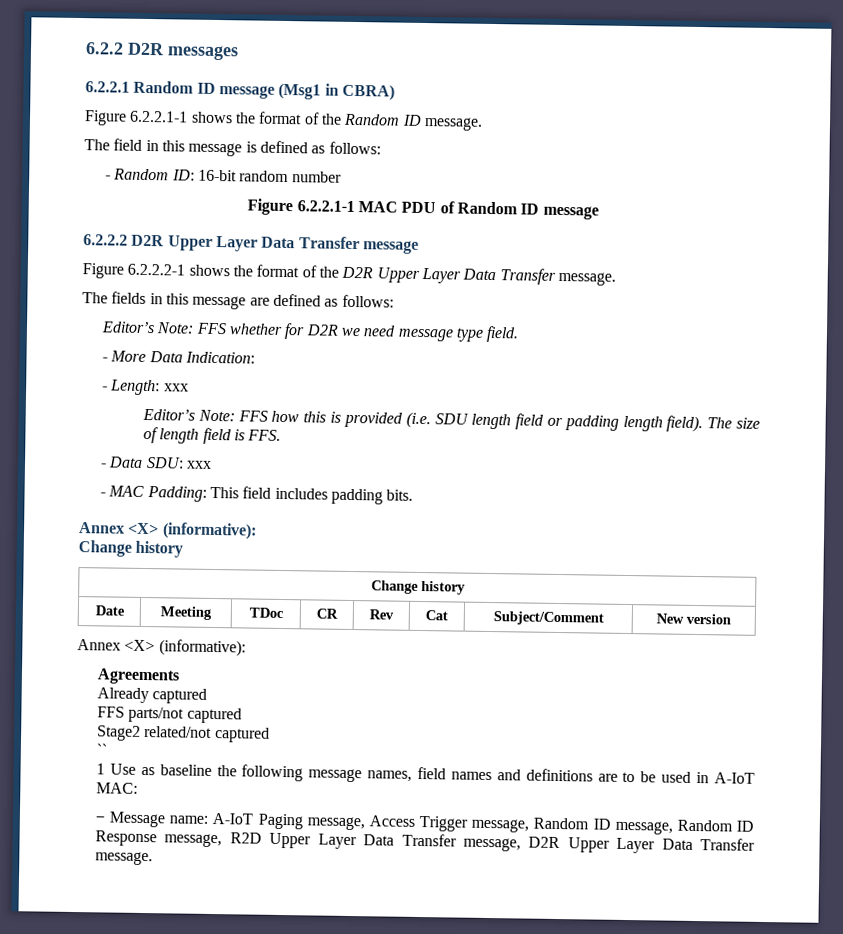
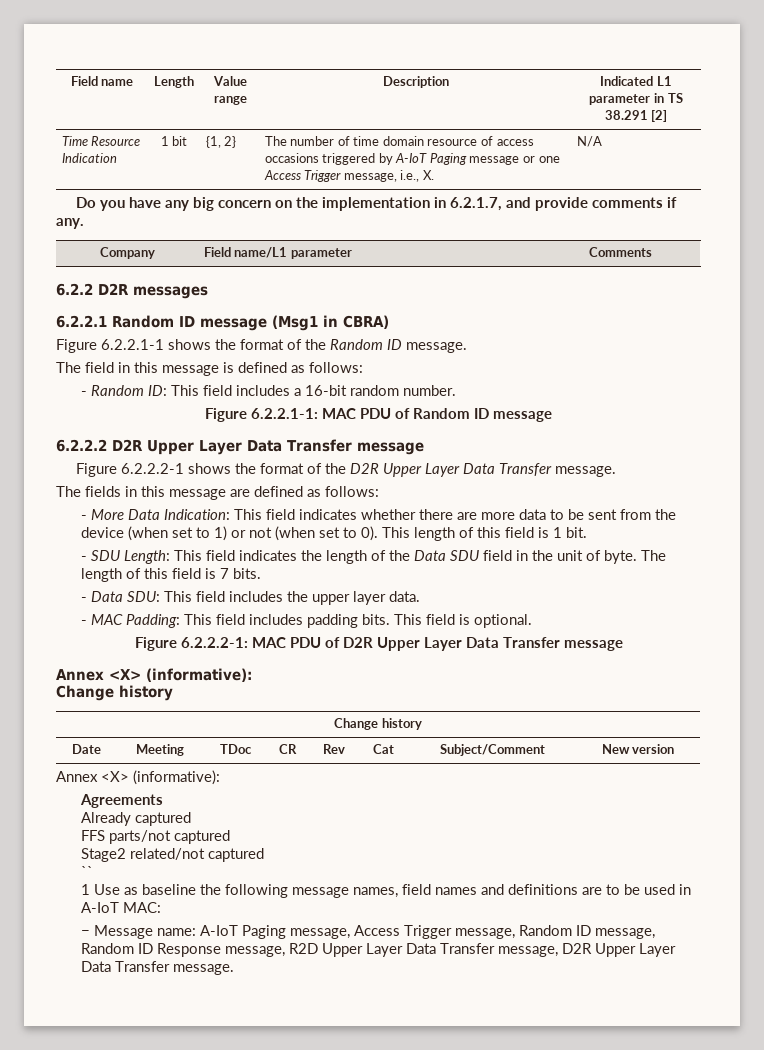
(85, 48) none -> [70,76,134,86] [154,76,194,88] [212,76,247,86] [213,96,247,105] [382,76,449,88] [600,76,672,86] [589,93,683,105] [604,110,668,122] [61,136,141,146] [61,153,117,163] [160,136,188,146] [205,136,237,148] [264,136,534,146] [264,153,560,165] [263,170,434,182] [576,136,602,147] [76,197,678,211] [56,218,84,229] [100,247,155,259] [203,247,352,259] [589,247,652,257] Field name | Length | Value range | Description | Indicated L1 parameter in TS 38.291 [2] // Time Resource Indication | 1 bit | {1, 2} | The number of time domain resource of access occasions triggered by A-IoT Paging message or one Access Trigger message, i.e., X. | N/A // Do you have any big concern on the implementation in 6.2.1.7, and provide comments if any. // Company | Field name/L1 parameter | Comments //
(195, 175) none -> [171,385,302,396] This field includes a
[291,171,342,183] [247,198,355,216] number // Figure 6.2.2.1-1 -> [403,385,457,396] [205,408,318,422] number. // Figure 6.2.2.1-1:
[100,321,520,343] [101,350,255,364] [101,379,189,396] [141,408,760,433] [142,426,282,445] [99,456,212,469] Editor’s Note: FFS whether for D2R we need message type field. // - More Data Indication: // - Length: xxx // Editor’s Note: FFS how this is provided (i.e. SDU length field or padding length field). The size of length field is FFS. // - Data SDU: xxx -> [81,509,677,520] [81,526,588,541] [81,550,667,564] [81,568,262,582] [81,591,421,605] - More Data Indication: This field indicates whether there are more data to be sent from the device (when set to 1) or not (when set to 0). This length of this field is 1 bit. // - SDU Length: This field indicates the length of the Data SDU field in the unit of byte. The length of this field is 7 bits. // - Data SDU: This field includes the upper layer data.
(414, 495) none -> [394,614,533,628] [134,637,623,651] This field is optional. // Figure 6.2.2.2-1: MAC PDU of D2R Upper Layer Data Transfer message

